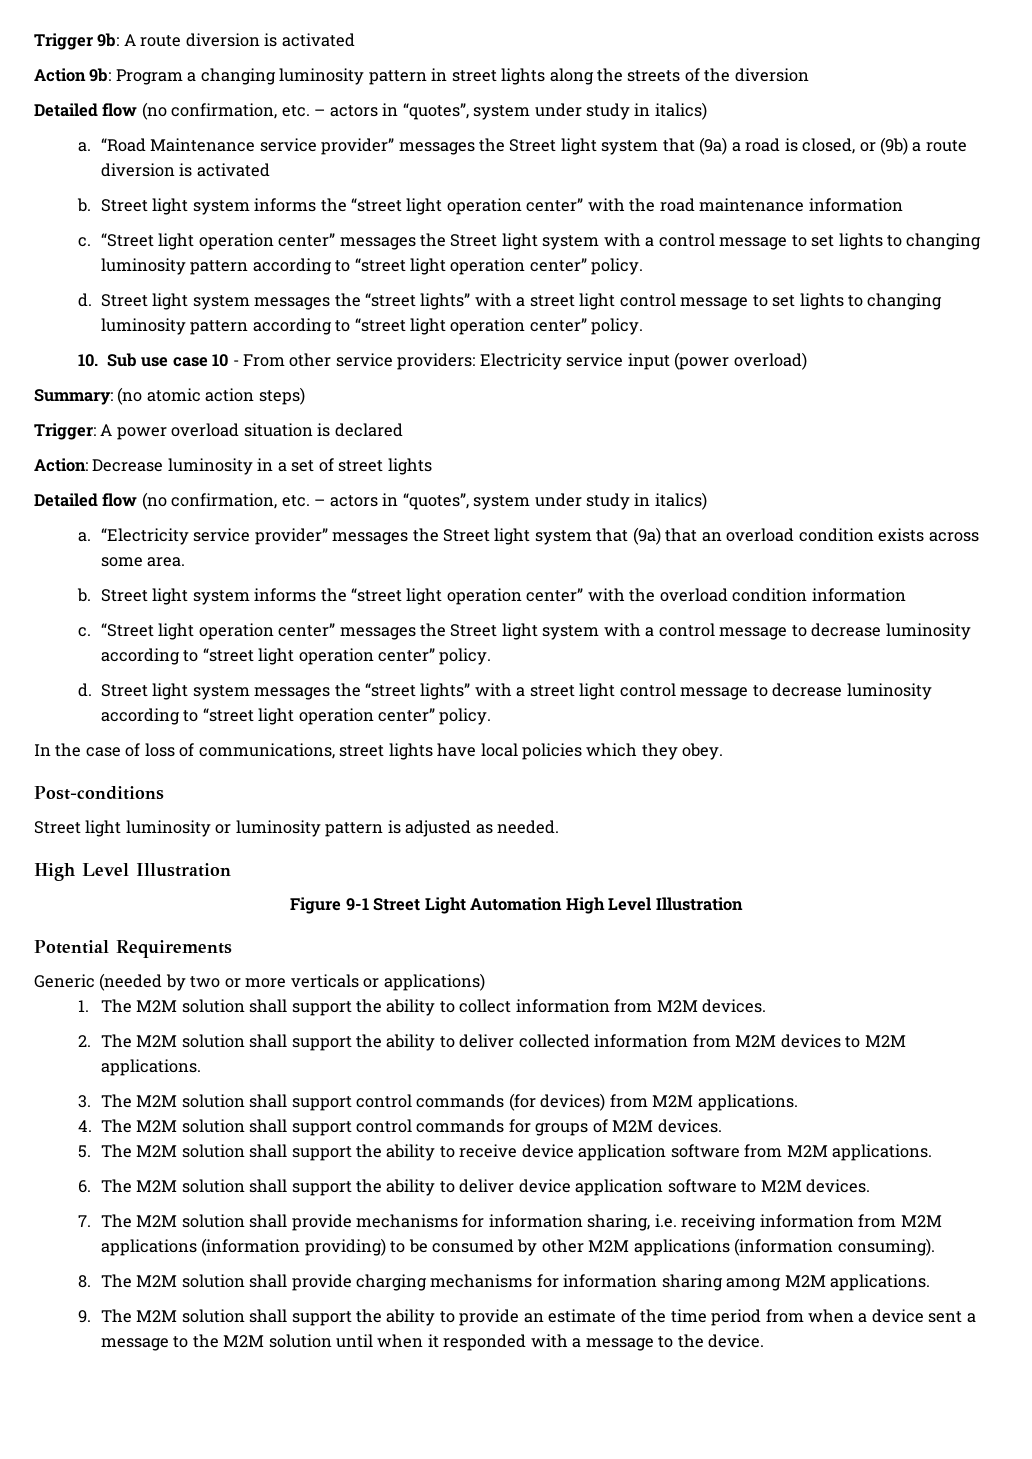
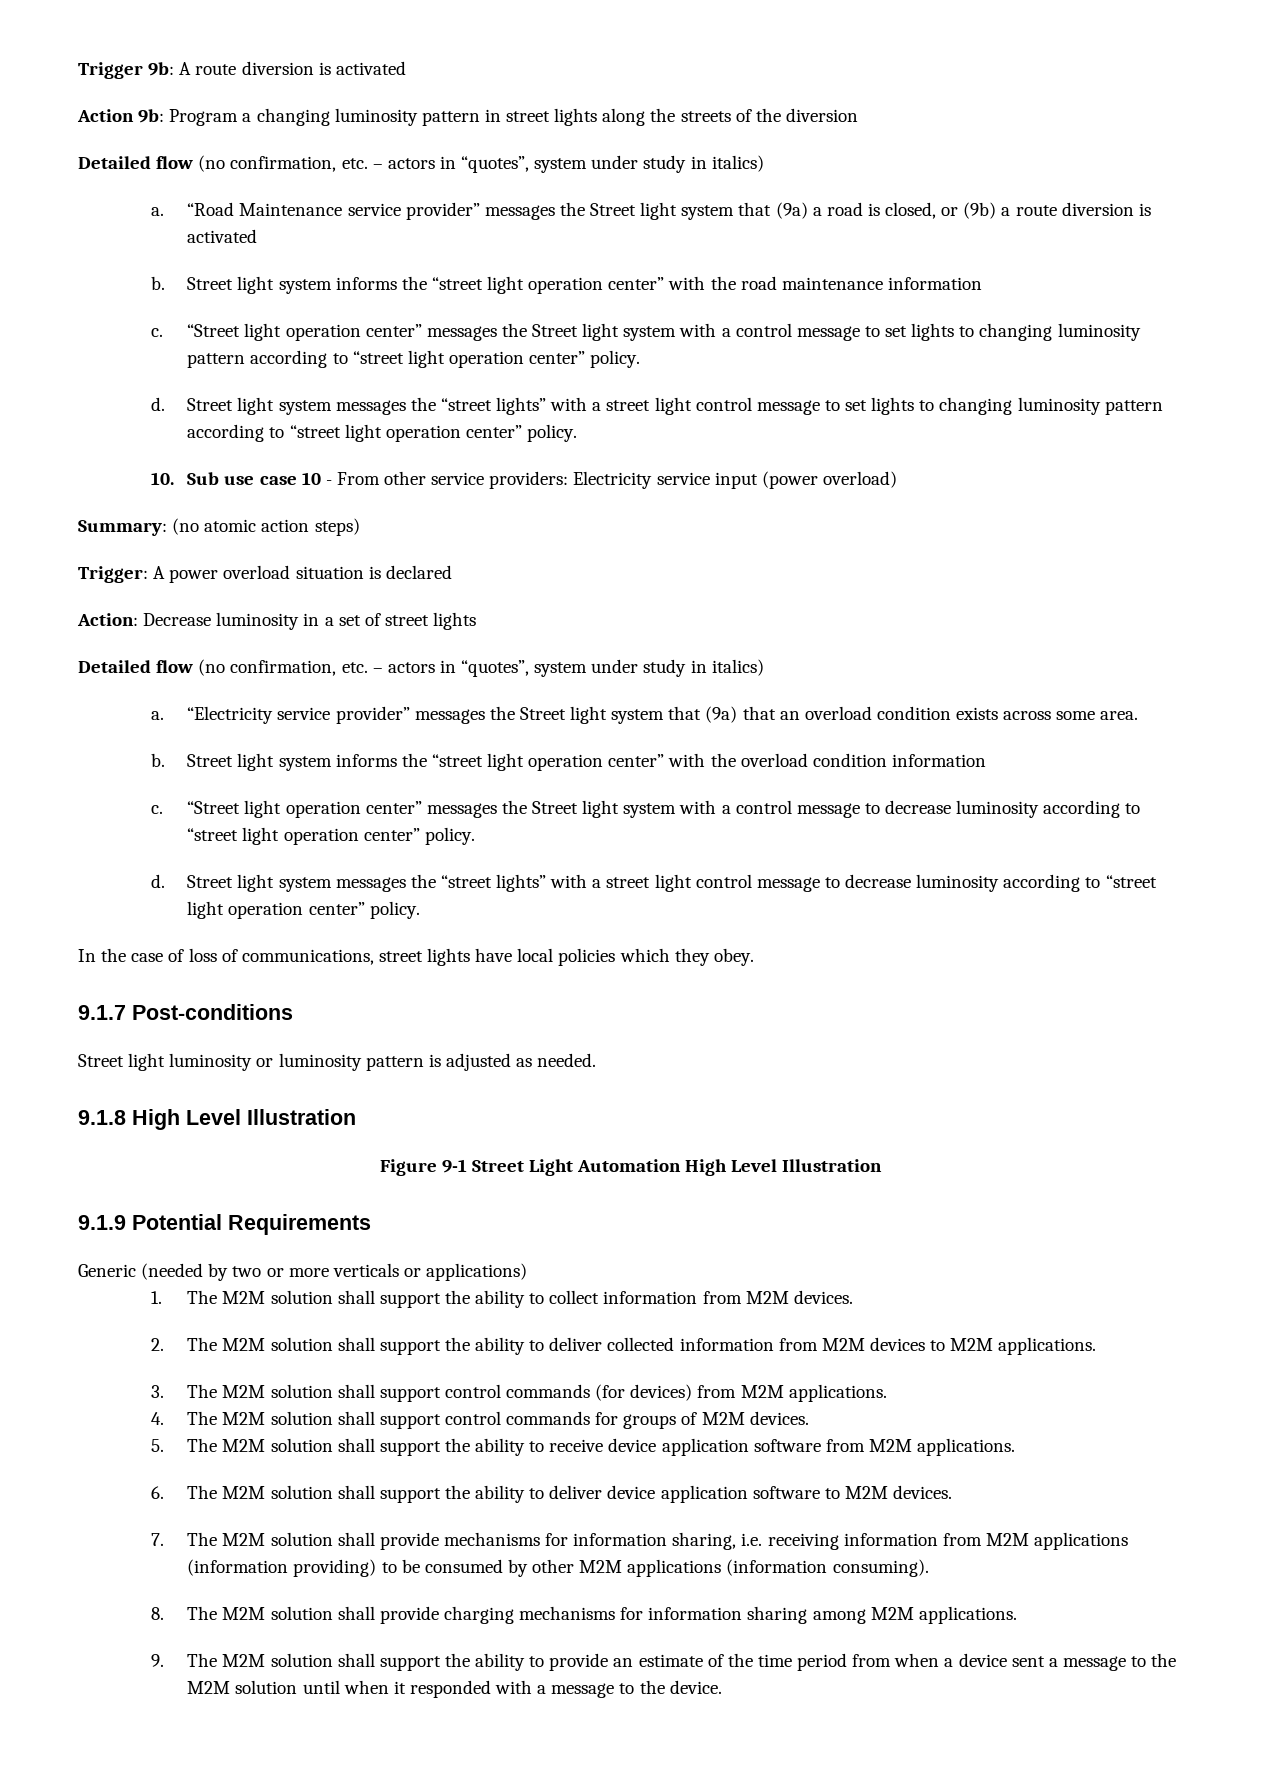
(724, 751) none -> [78,1005,126,1020] 9.1.7
(560, 827) none -> [78,1110,126,1125] 9.1.8
(743, 904) none -> [78,1215,126,1230] 9.1.9

